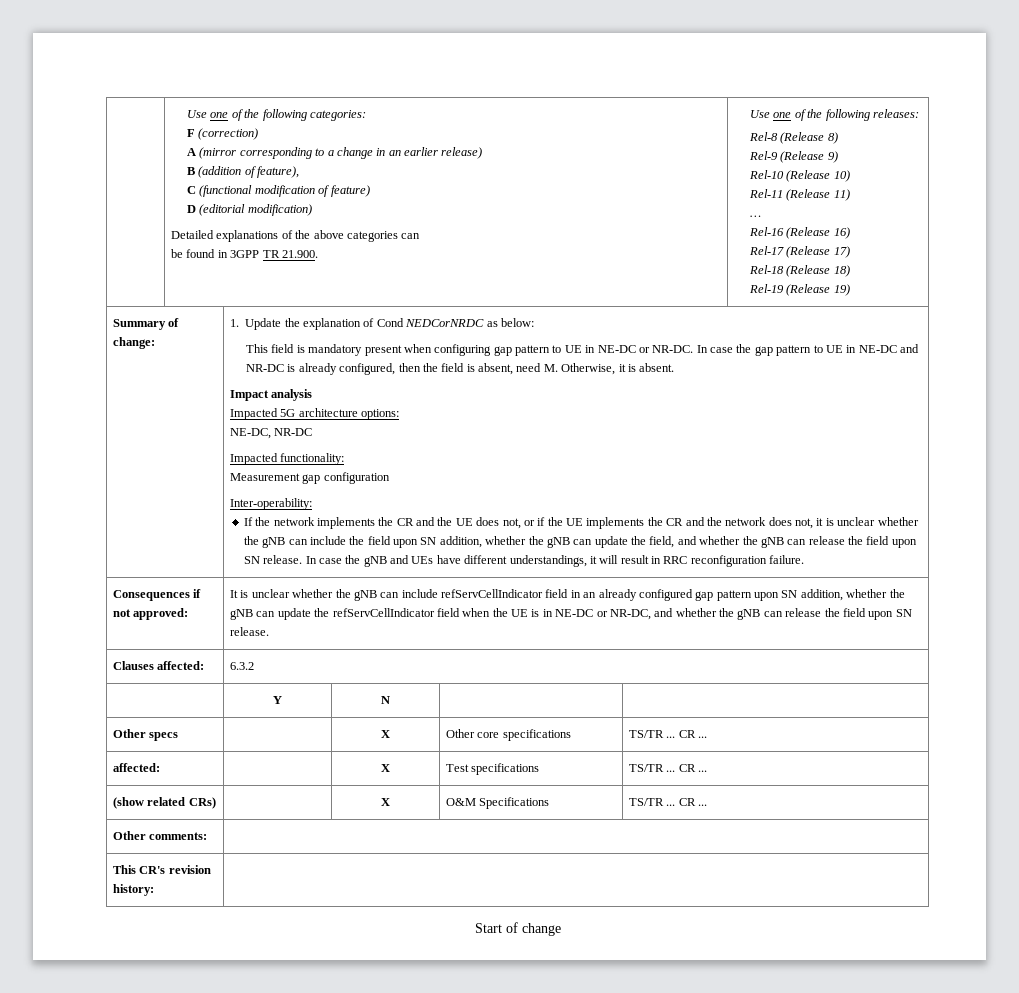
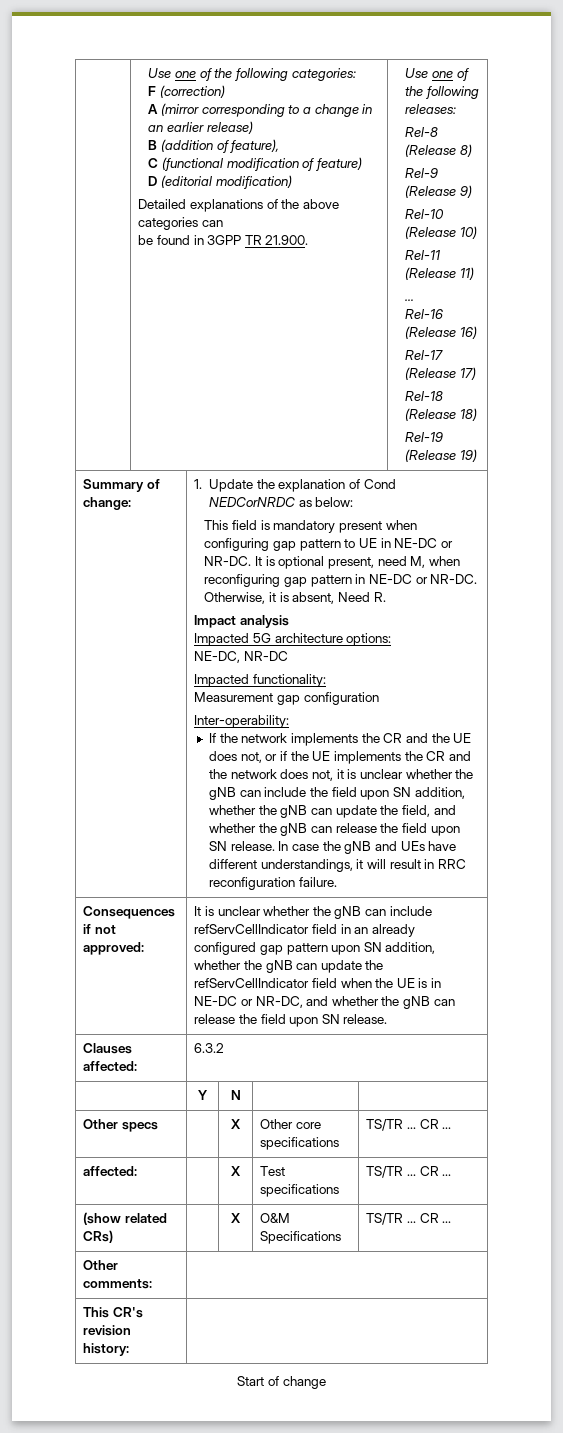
[696,344,920,356] [246,363,675,375] In case the gap pattern to UE in NE-DC and NR-DC is already configured, then the field is absent, need M. Otherwise, it is absent. -> [255,556,461,569] [204,574,478,587] [204,592,386,604] It is optional present, need M, when reconfiguring gap pattern in NE-DC or NR-DC. Otherwise, it is absent, Need R.

